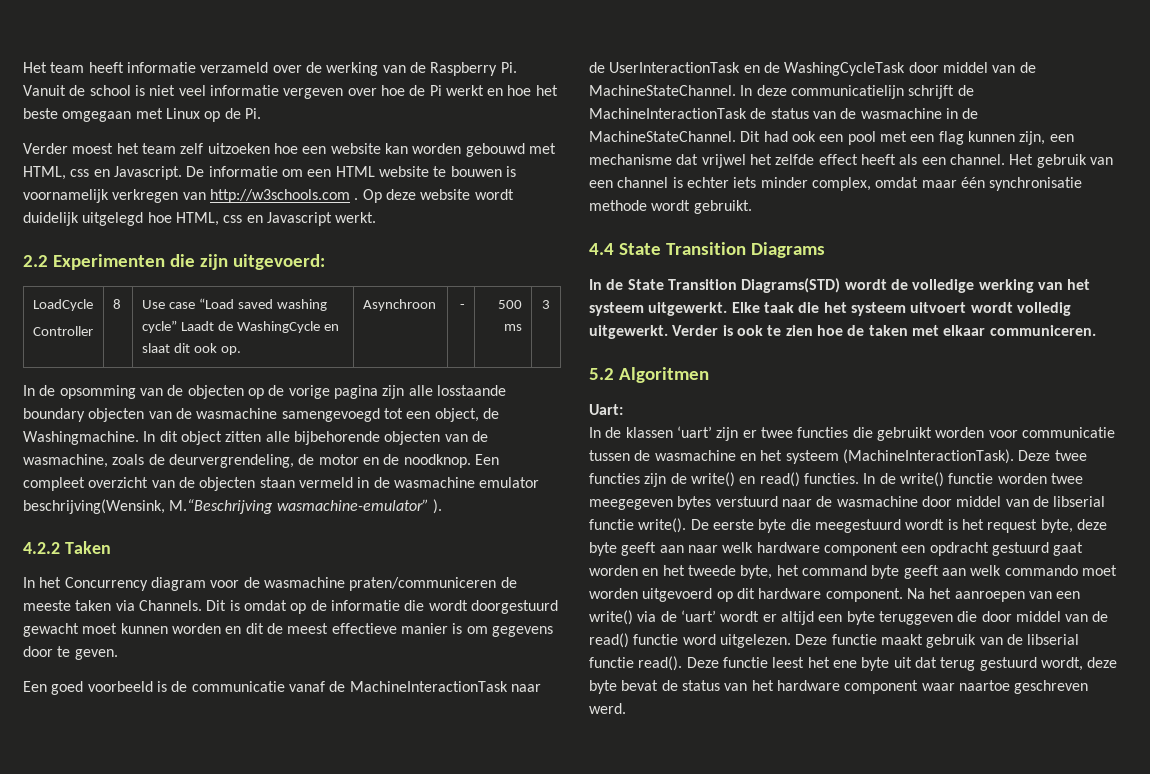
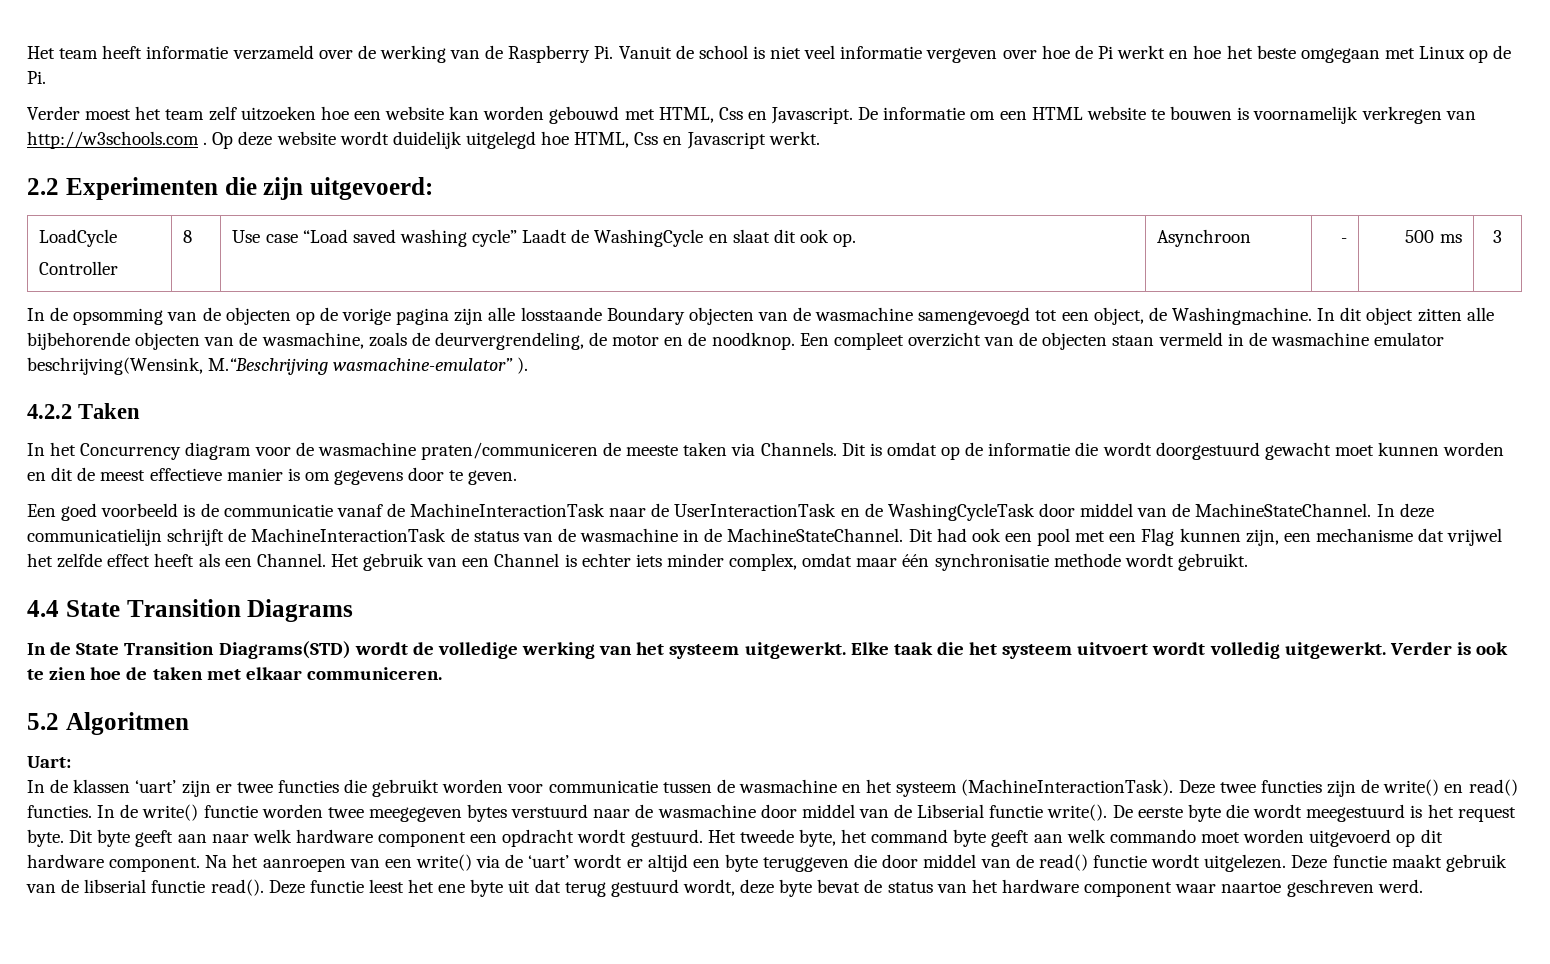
[70,169,90,177] css -> [718,107,743,120] Css
[223,215,243,223] css -> [634,132,659,145] Css
[23,408,85,422] boundary -> [606,307,685,325] Boundary
[938,131,964,145] flag -> [1141,528,1175,546] Flag
[949,154,1005,165] channel. -> [256,553,326,567] Channel.
[617,177,669,188] channel -> [494,553,560,567] Channel
[1053,496,1106,507] libserial -> [917,804,985,818] Libserial
[814,519,945,533] meegestuurd wordt -> [1253,804,1406,822] wordt meegestuurd
[1040,519,1107,533] byte, deze -> [27,829,94,847] byte. Dit
[991,542,1084,556] [589,565,685,576] gestuurd gaat worden en het -> [577,829,736,847] wordt gestuurd. Het
[682,634,716,645] word -> [1151,854,1201,868] wordt

